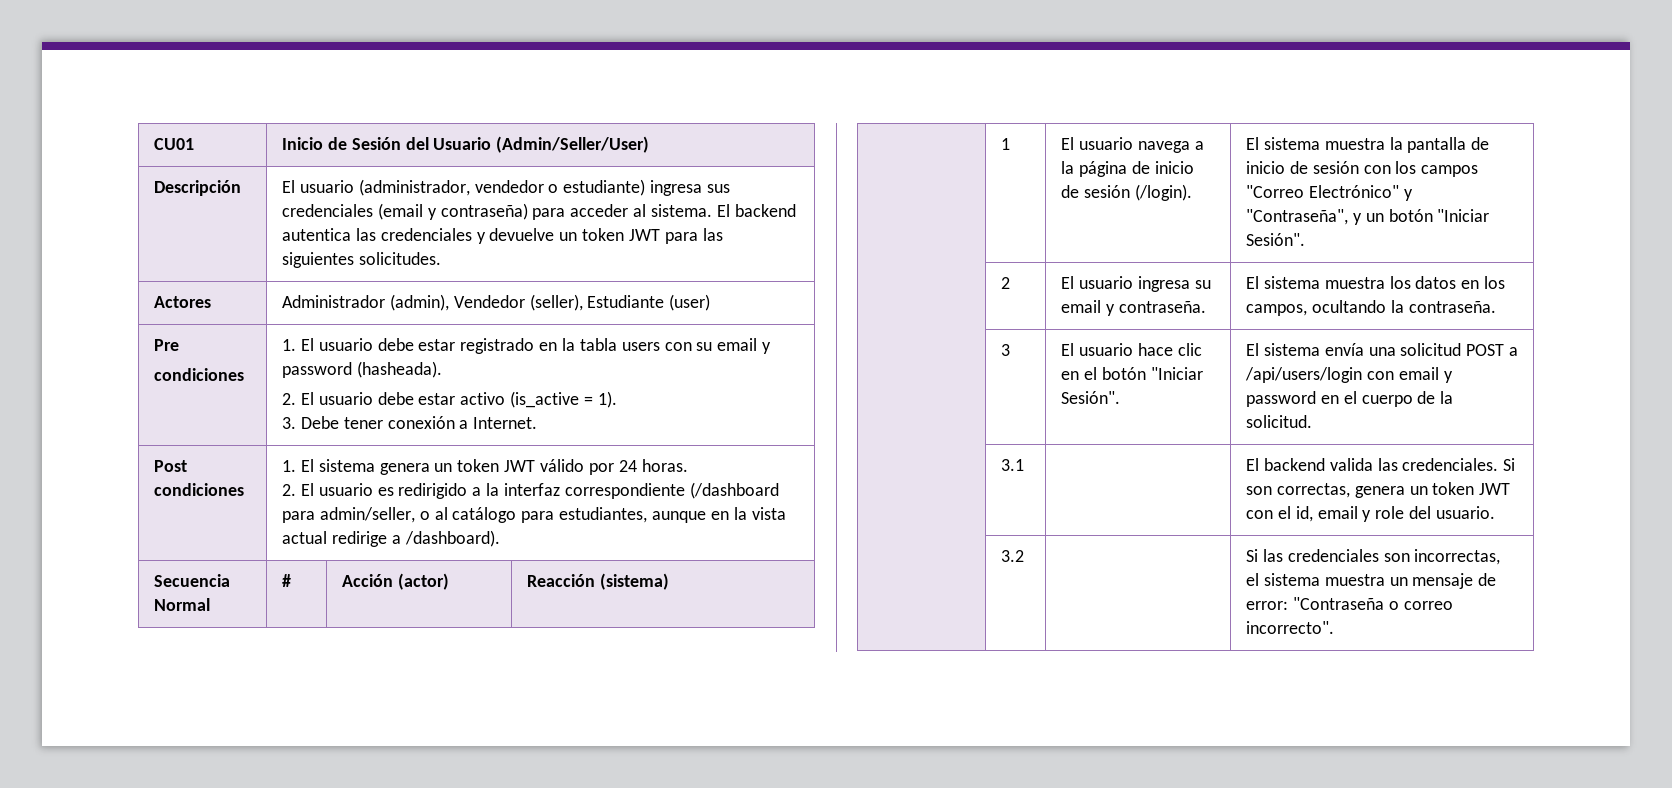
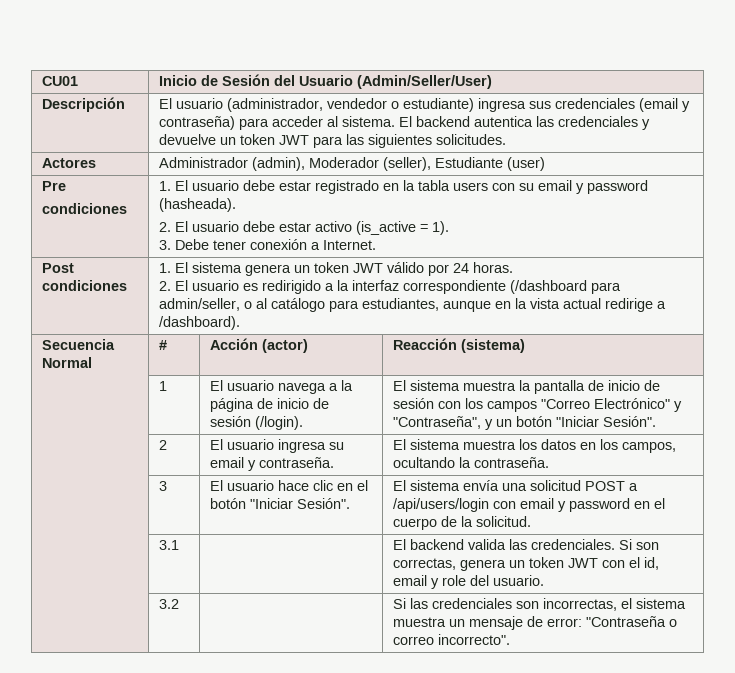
[453,295,525,308] Vendedor -> [309,157,380,168] Moderador

